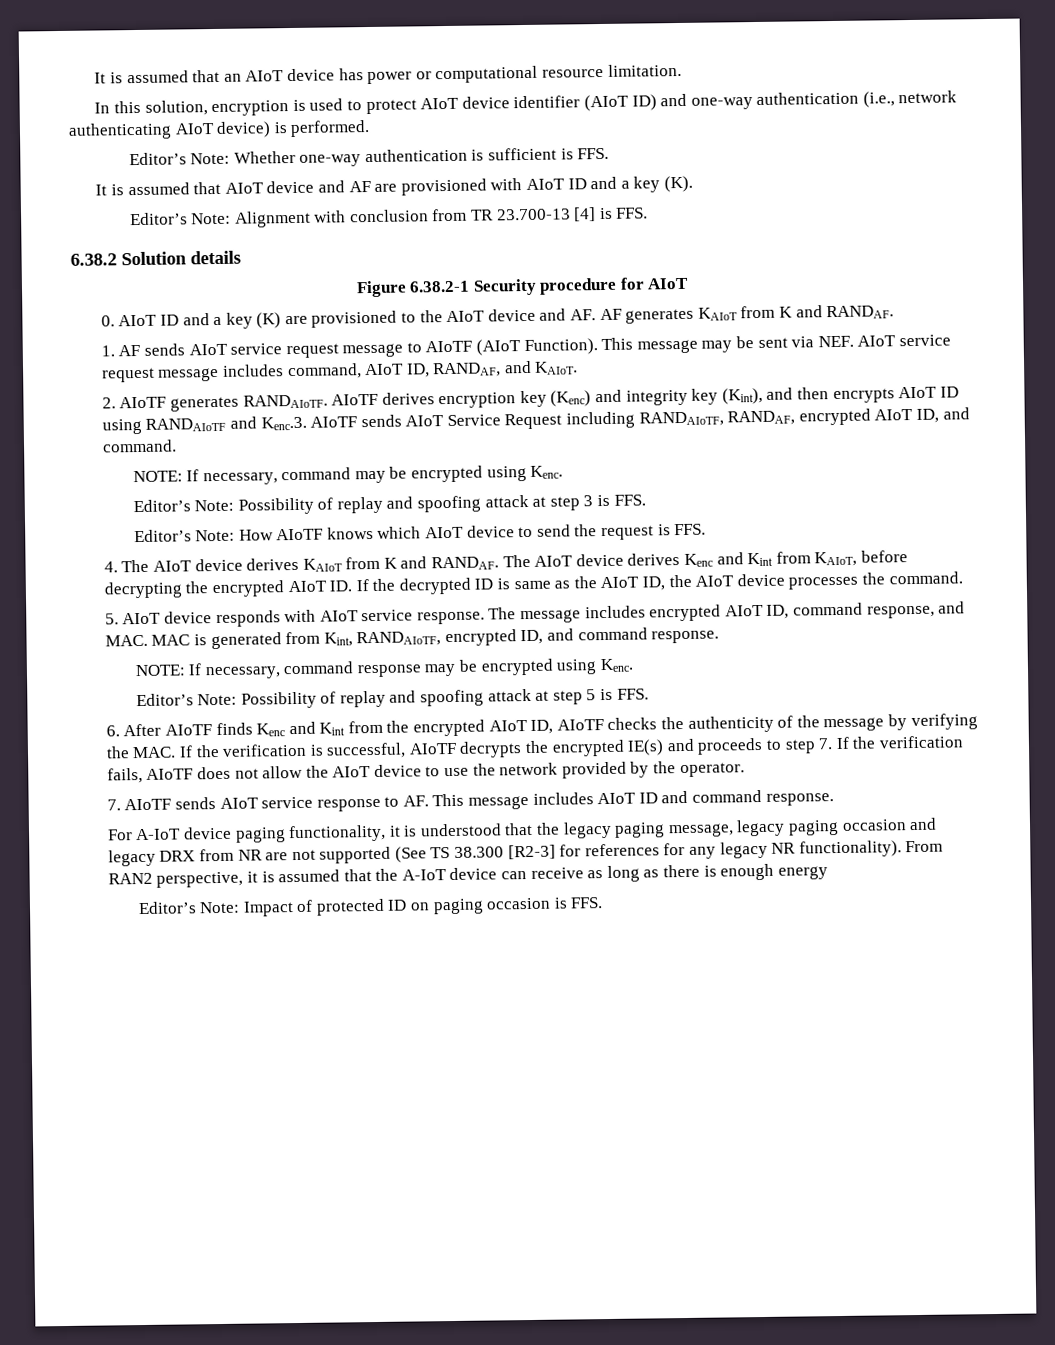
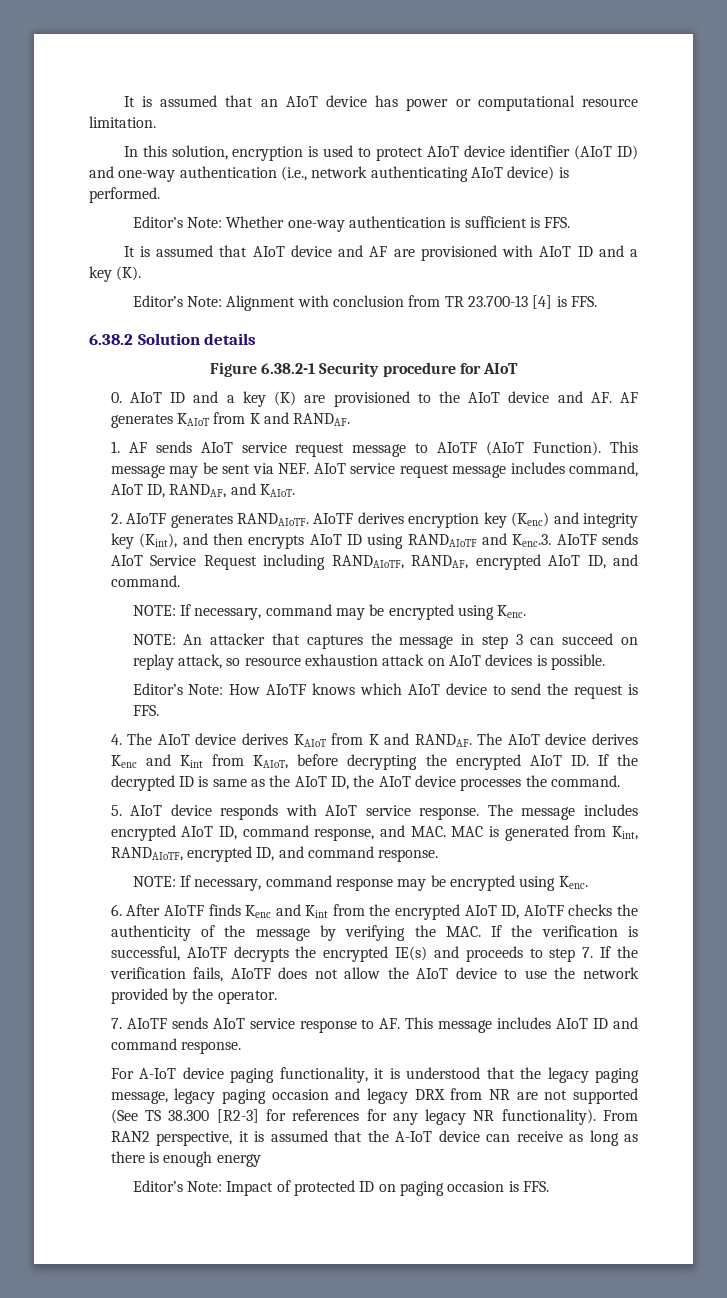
[132,494,646,515] Editor’s Note: Possibility of replay and spoofing attack at step 3 is FFS. -> [132,633,638,649] [132,654,605,670] NOTE: An attacker that captures the message in step 3 can succeed on replay attack, so resource exhaustion attack on AIoT devices is possible.
[135,688,649,709] // Editor’s Note: Possibility of replay and spoofing attack at step 5 is FFS. -> (588, 882) none

